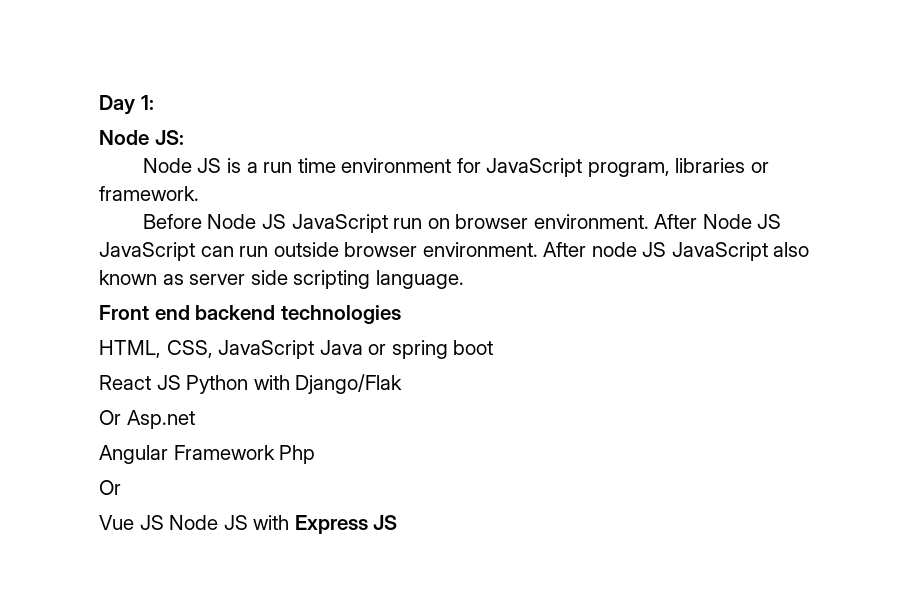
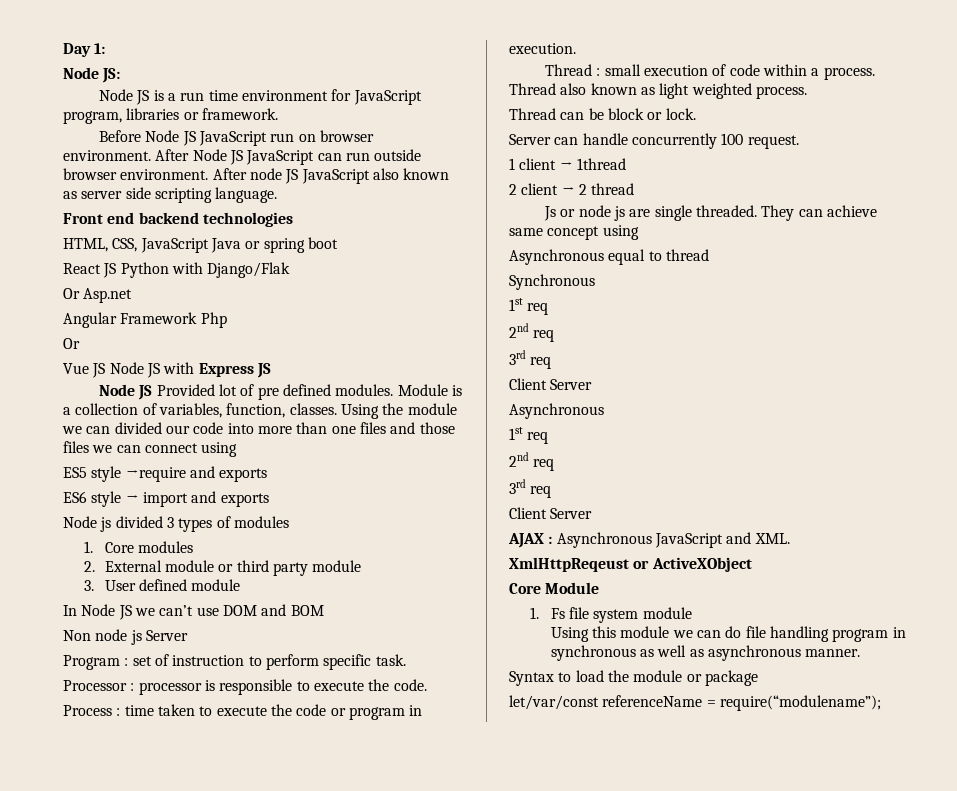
(398, 522) none -> [99,384,463,400] [63,403,457,419] [62,422,455,434] [63,441,238,457] [63,466,268,482] [63,491,269,507] [63,516,289,532] [83,541,194,553] [83,560,362,576] [83,579,241,591] [63,604,324,620] [63,629,188,645] [63,654,406,670] [63,679,427,695] [63,704,423,720] [509,43,576,54] [545,64,875,80] [509,83,807,99] [509,108,696,120] [509,133,799,149] [509,158,626,170] [509,183,635,195] [544,205,878,221] [509,225,639,240] [509,249,709,265] [509,274,595,290] [509,298,549,315] [509,323,555,342] [509,350,552,369] [509,378,593,390] [509,403,604,419] [509,427,549,444] [509,452,555,471] [509,479,552,498] [509,507,593,519] [508,532,790,548] [509,557,752,572] [509,582,600,594] [529,607,692,623] [550,626,906,642] [550,645,861,661] [509,670,758,686] [509,695,881,711] // Node JS Provided lot of pre defined modules. Module is a collection of variables, function, classes. Using the module we can divided our code into more than one files and those files we can connect using // ES5 style →require and exports // ES6 style → import and exports // Node js divided 3 types of modules // 1. Core modules // 2. External module or third party module // 3. User defined module // In Node JS we can’t use DOM and BOM // Non node js Server // Program : set of instruction to perform specific task. // Processor : processor is responsible to execute the code. // Process : time taken to execute the code or program in execution. // Thread : small execution of code within a process. Thread also known as light weighted process. // Thread can be block or lock. // Server can handle concurrently 100 request. // 1 client → 1thread // 2 client → 2 thread // Js or node js are single threaded. They can achieve same concept using // Asynchronous equal to thread // Synchronous // 1st req // 2nd req // 3rd req // Client Server // Asynchronous // 1st req // 2nd req // 3rd req // Client Server // AJAX : Asynchronous JavaScript and XML. // XmlHttpReqeust or ActiveXObject // Core Module // 1. Fs file system module // Using this module we can do file handling program in synchronous as well as asynchronous manner. // Syntax to load the module or package // let/var/const referenceName = require(“modulename”);

